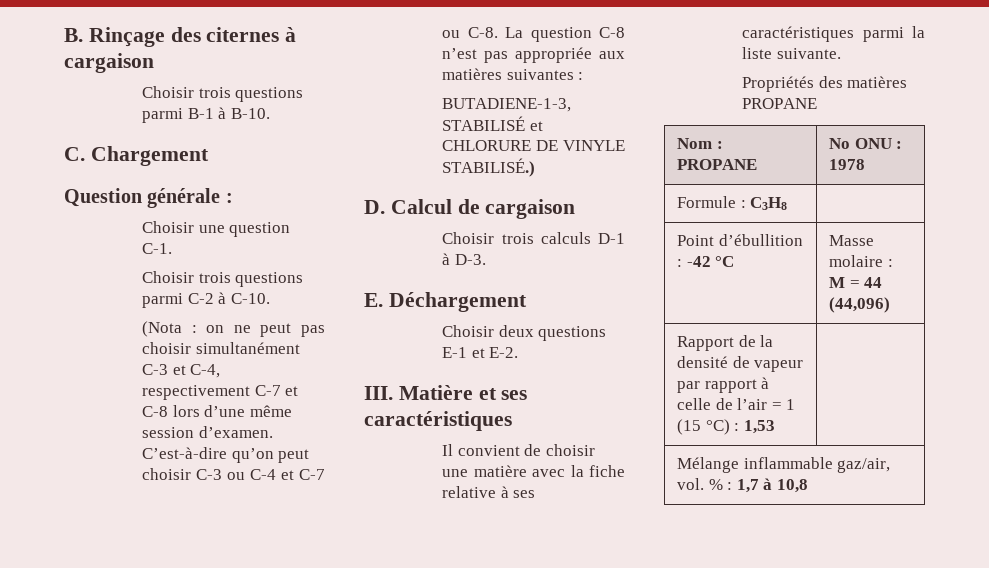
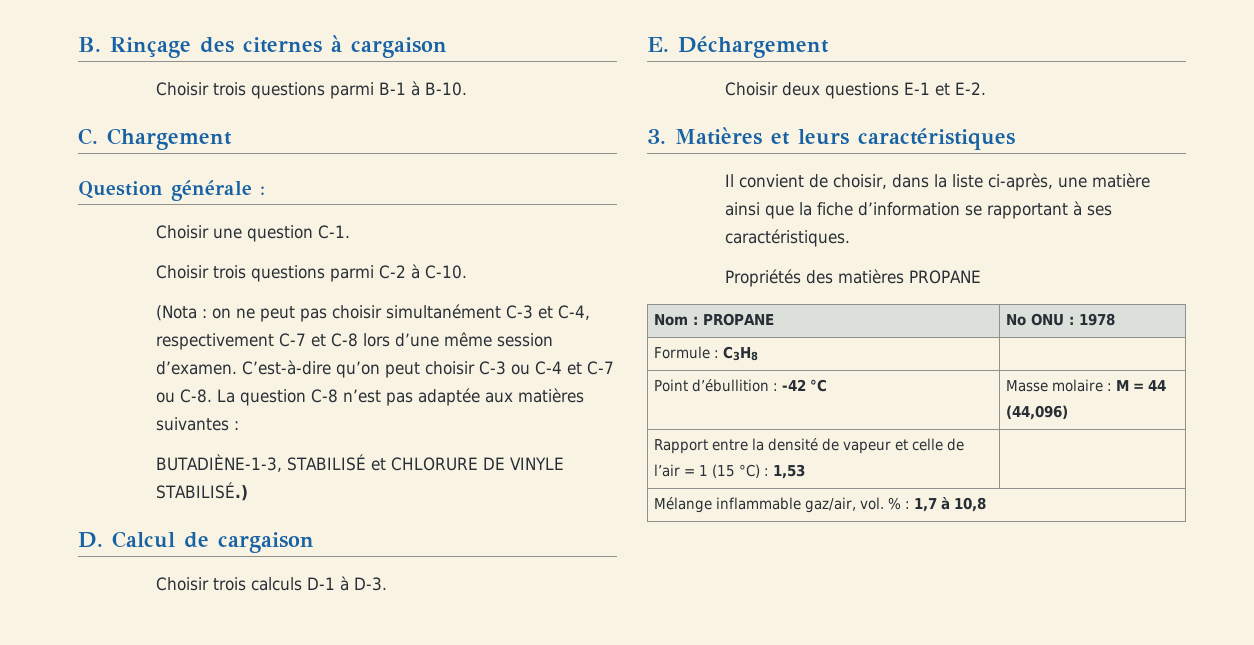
[515,47,593,63] appropriée -> [417,388,480,406] adaptée
[442,98,572,112] BUTADIENE-1-3, -> [155,454,282,472] BUTADIÈNE-1-3,
[364,385,528,400] III. Matière et ses -> [647,127,849,145] 3. Matières et leurs
[546,444,596,456] [442,465,625,477] [442,486,536,498] [742,26,925,42] [742,47,841,59] choisir une matière avec la fiche relative à ses caractéristiques parmi la liste suivante. -> [832,173,1150,191] [724,201,1112,219] [724,229,850,247] choisir, dans la liste ci-après, une matière ainsi que la fiche d’information se rapportant à ses caractéristiques.
[738,335,756,347] de -> [711,439,748,451] entre
[677,377,770,393] par rapport à -> [894,439,908,451] et

